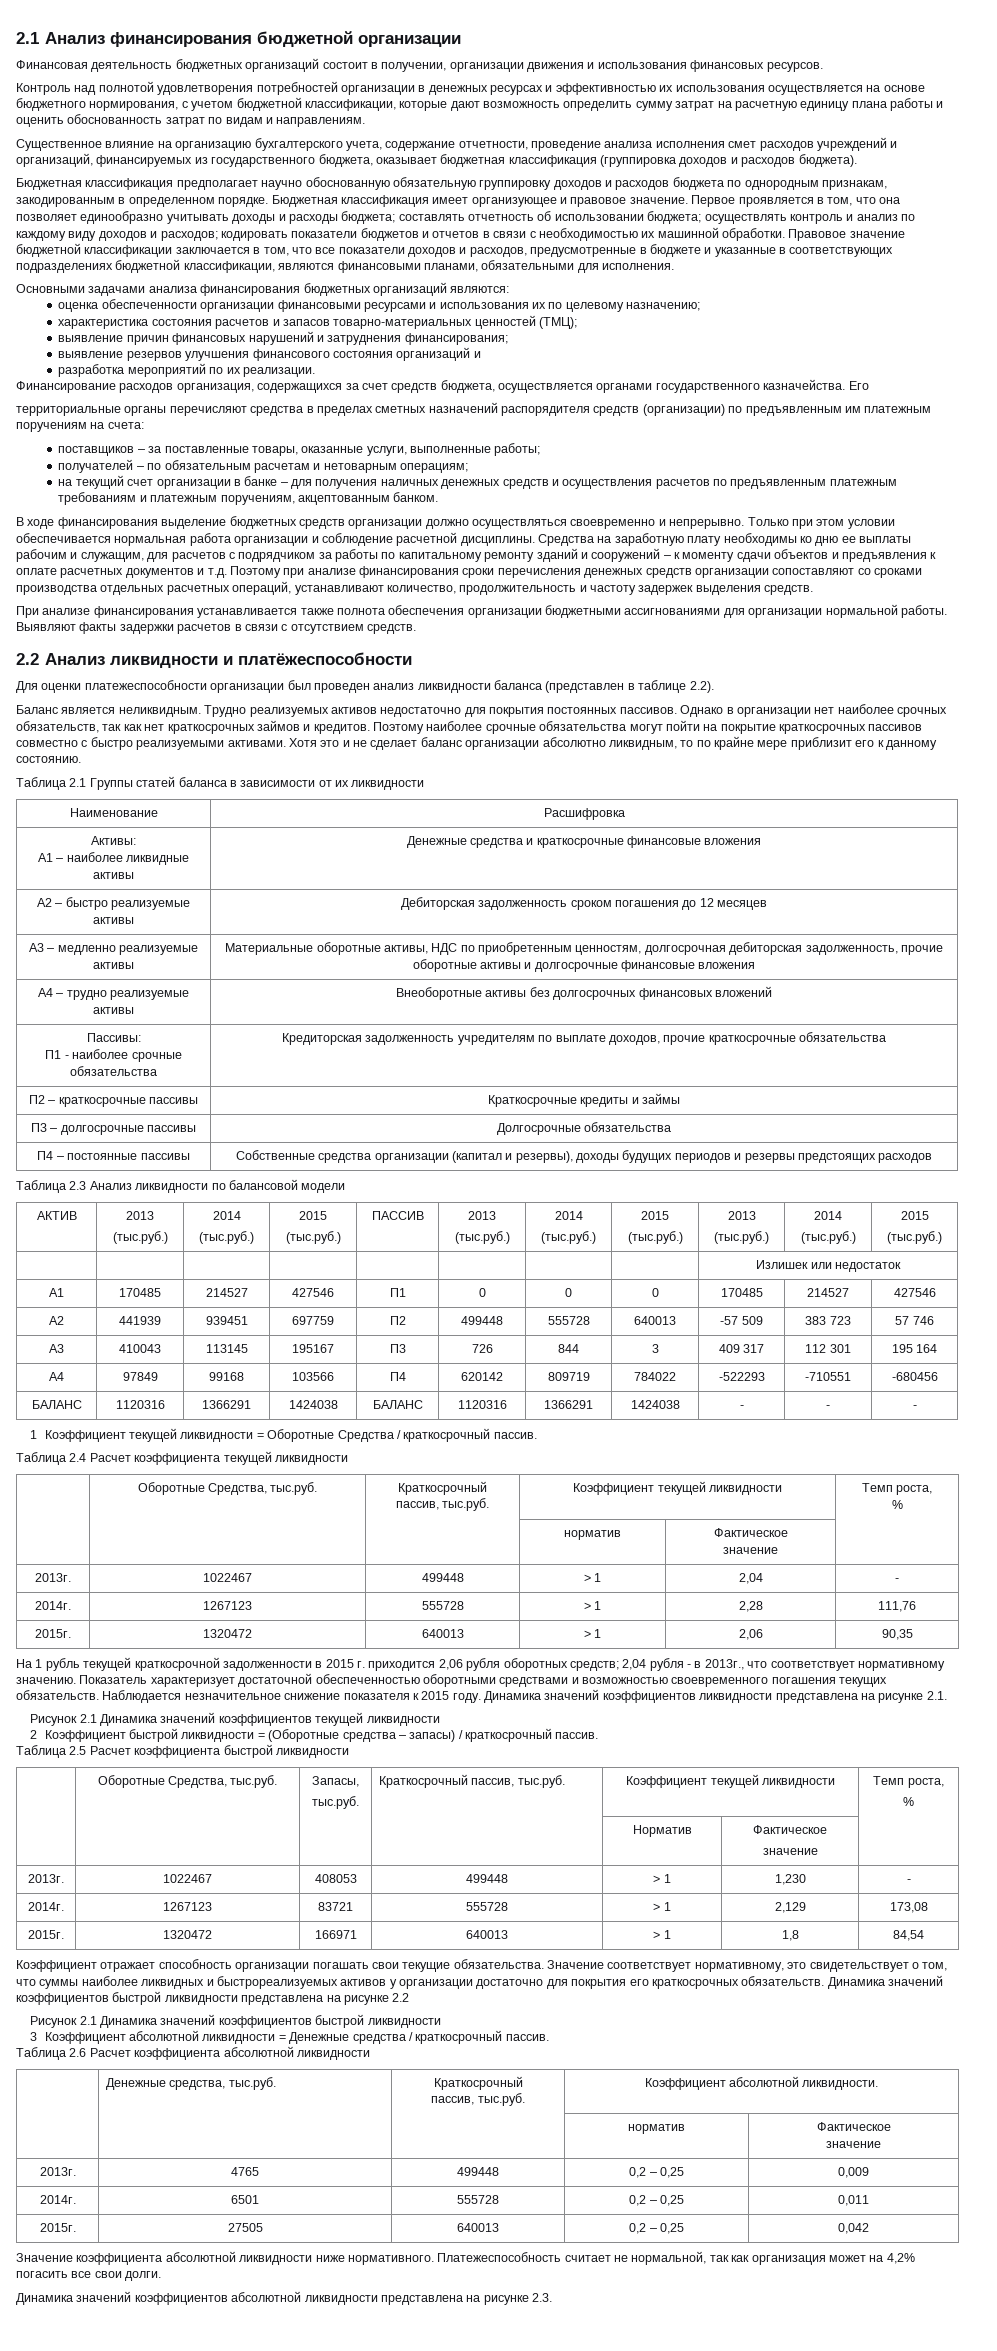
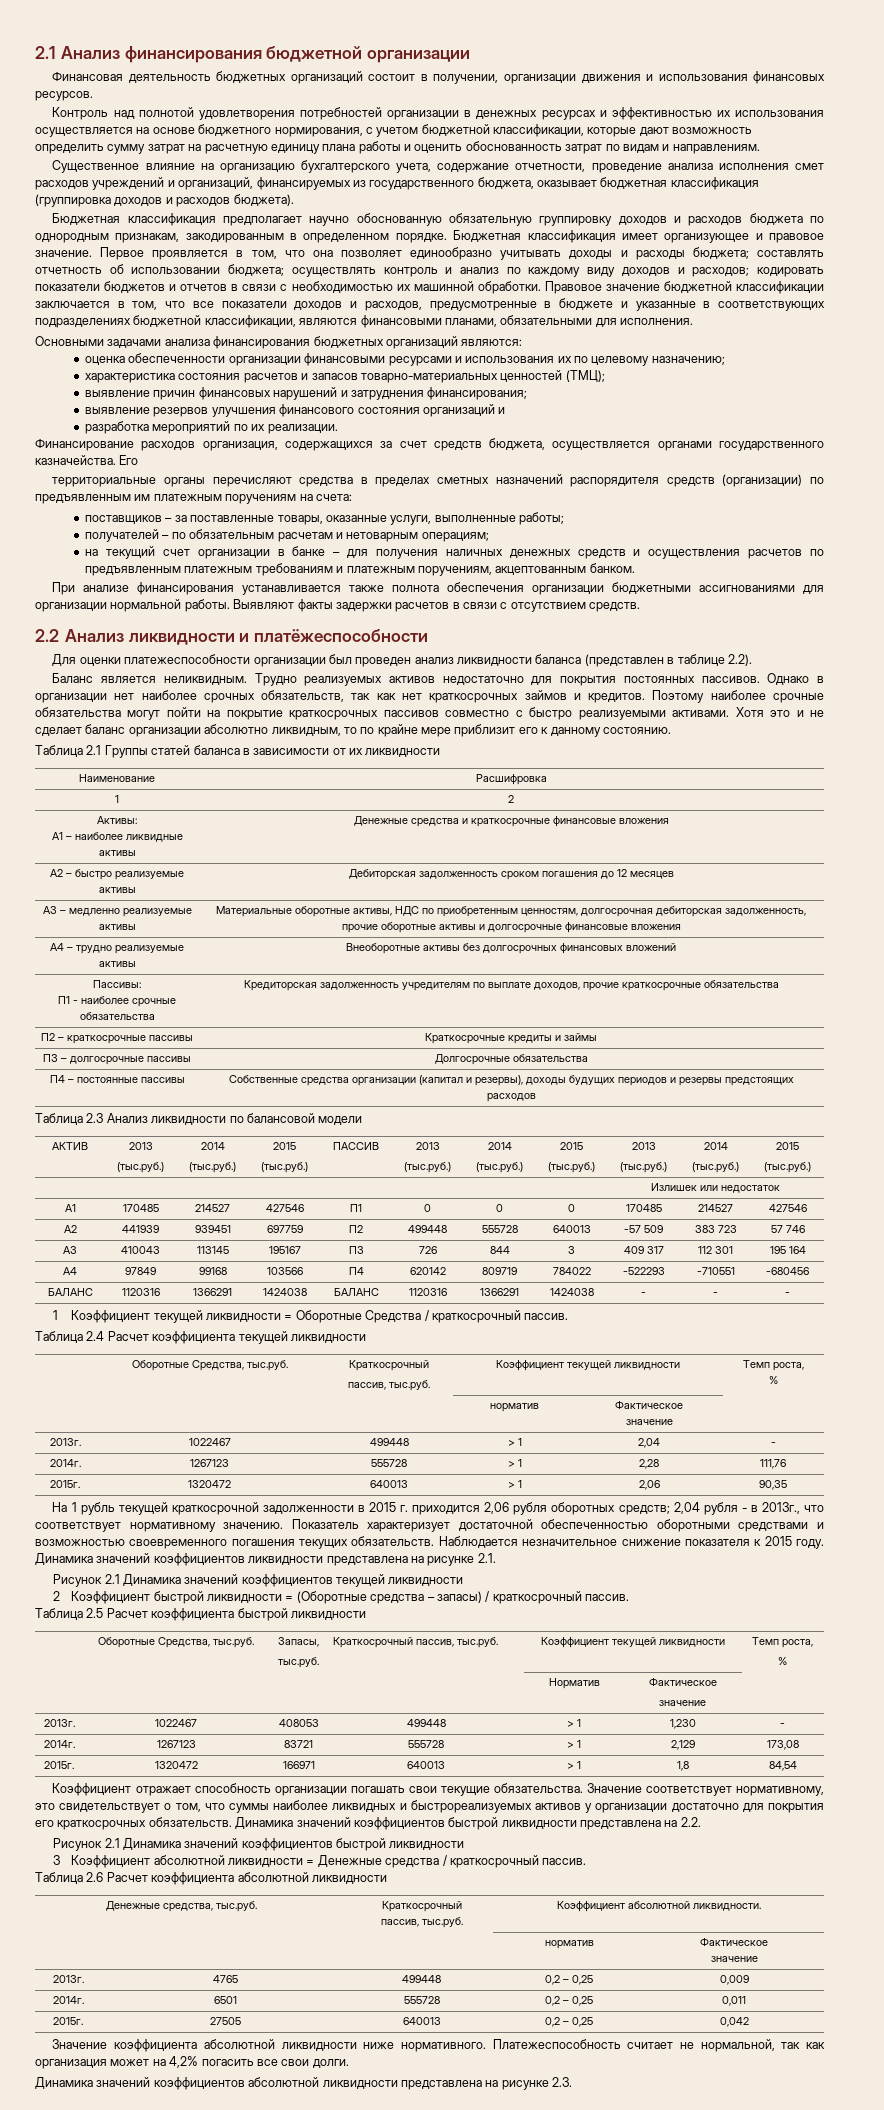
[16,516,895,529] [16,532,911,546] [16,548,937,562] [16,566,922,578] [16,581,814,595] // В ходе финансирования выделение бюджетных средств организации должно осуществляться своевременно и непрерывно. Только при этом условии обеспечивается нормальная работа организации и соблюдение расчетной дисциплины. Средства на заработную плату необходимы ко дню ее выплаты рабочим и служащим, для расчетов с подрядчиком за работы по капитальному ремонту зданий и сооружений – к моменту сдачи объектов и предъявления к оплате расчетных документов и т.д. Поэтому при анализе финансирования сроки перечисления денежных средств организации сопоставляют со сроками производства отдельных расчетных операций, устанавливают количество, продолжительность и частоту задержек выделения средств. -> (635, 568) none
(625, 814) none -> [115,795,119,803] [508,795,514,803] // 1 | 2
[343,1993,410,2005] рисунке 2.2 -> [680,1817,701,1827] 2.2.

